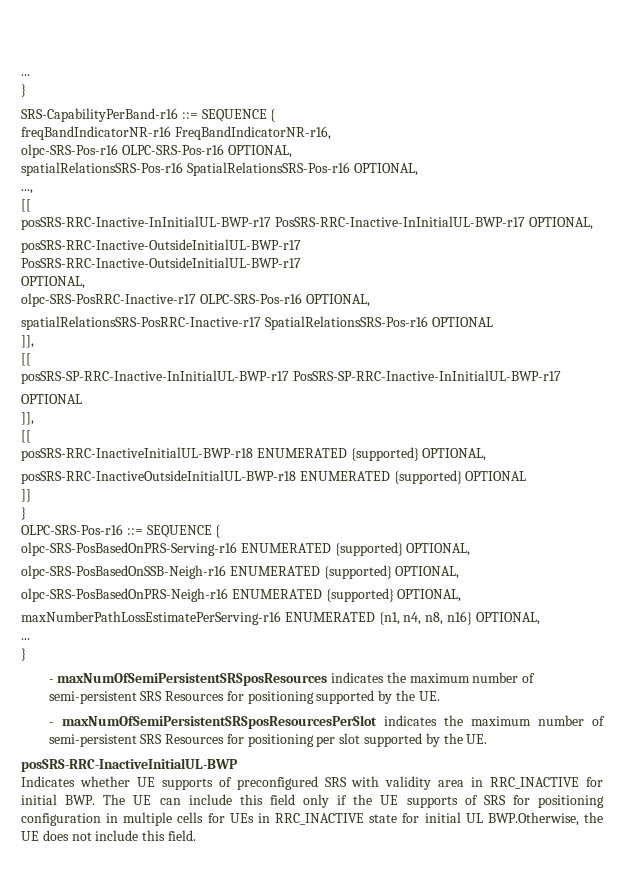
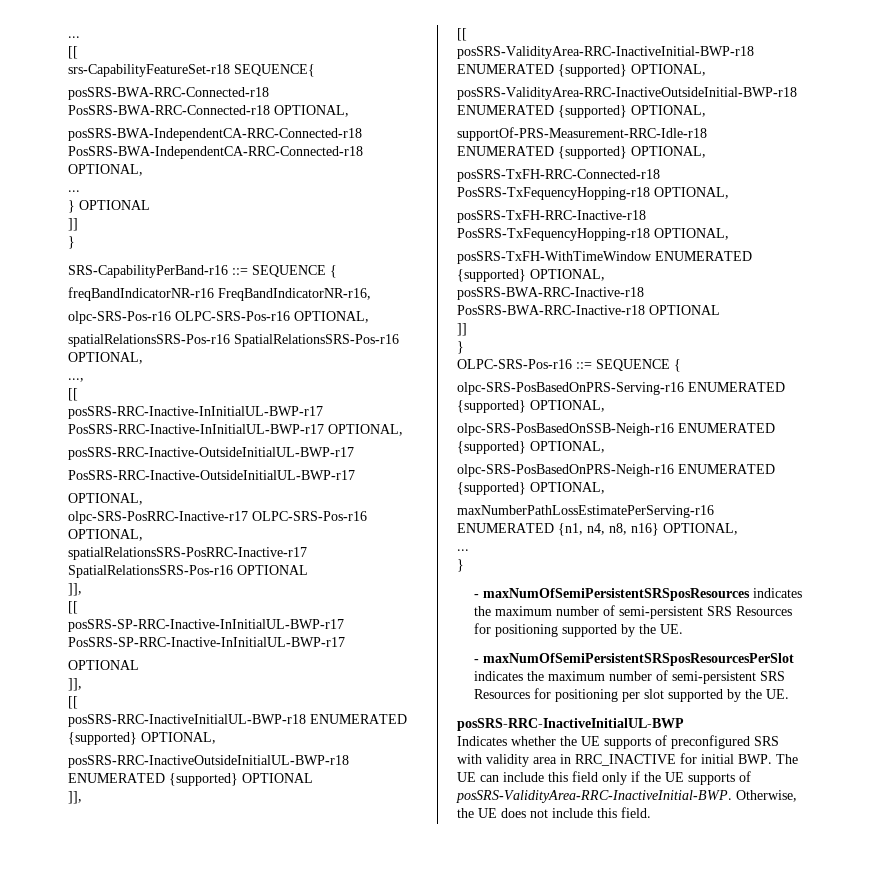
[21,74,30,76] ... -> [68,36,80,38] [68,46,78,59] [68,64,315,77] [68,87,269,100] [68,105,349,117] [68,128,362,141] [68,146,363,159] [68,164,143,176] [68,190,80,192] [68,200,150,213] [68,218,78,231] ... // [[ // srs-CapabilityFeatureSet-r18 SEQUENCE{ // posSRS-BWA-RRC-Connected-r18 PosSRS-BWA-RRC-Connected-r18 OPTIONAL, // posSRS-BWA-IndependentCA-RRC-Connected-r18 PosSRS-BWA-IndependentCA-RRC-Connected-r18 OPTIONAL, // ... // } OPTIONAL // ]]
(527, 476) none -> [68,791,82,804] [457,28,467,41] [457,46,754,59] [457,64,706,77] [457,87,797,100] [457,105,706,118] [457,127,707,141] [457,146,706,159] [457,169,660,182] [457,187,729,200] [457,210,646,223] [457,228,729,241] [457,251,752,264] [457,269,605,282] [457,287,644,300] [457,305,720,315] // ]], // [[ // posSRS-ValidityArea-RRC-InactiveInitial-BWP-r18 ENUMERATED {supported} OPTIONAL, // posSRS-ValidityArea-RRC-InactiveOutsideInitial-BWP-r18 ENUMERATED {supported} OPTIONAL, // supportOf-PRS-Measurement-RRC-Idle-r18 ENUMERATED {supported} OPTIONAL, // posSRS-TxFH-RRC-Connected-r18 PosSRS-TxFequencyHopping-r18 OPTIONAL, // posSRS-TxFH-RRC-Inactive-r18 PosSRS-TxFequencyHopping-r18 OPTIONAL, // posSRS-TxFH-WithTimeWindow ENUMERATED {supported} OPTIONAL, // posSRS-BWA-RRC-Inactive-r18 PosSRS-BWA-RRC-Inactive-r18 OPTIONAL
(130, 781) none -> [560,736,577,746] the
[483,795,604,808] [21,812,579,826] SRS for positioning configuration in multiple cells for UEs in RRC_INACTIVE state for initial UL BWP.Otherwise, -> [456,790,797,803] posSRS-ValidityArea-RRC-InactiveInitial-BWP. Otherwise,

